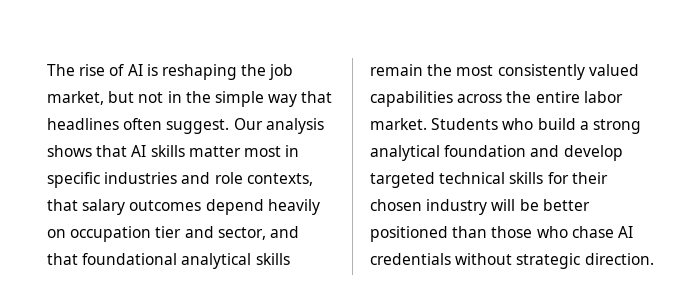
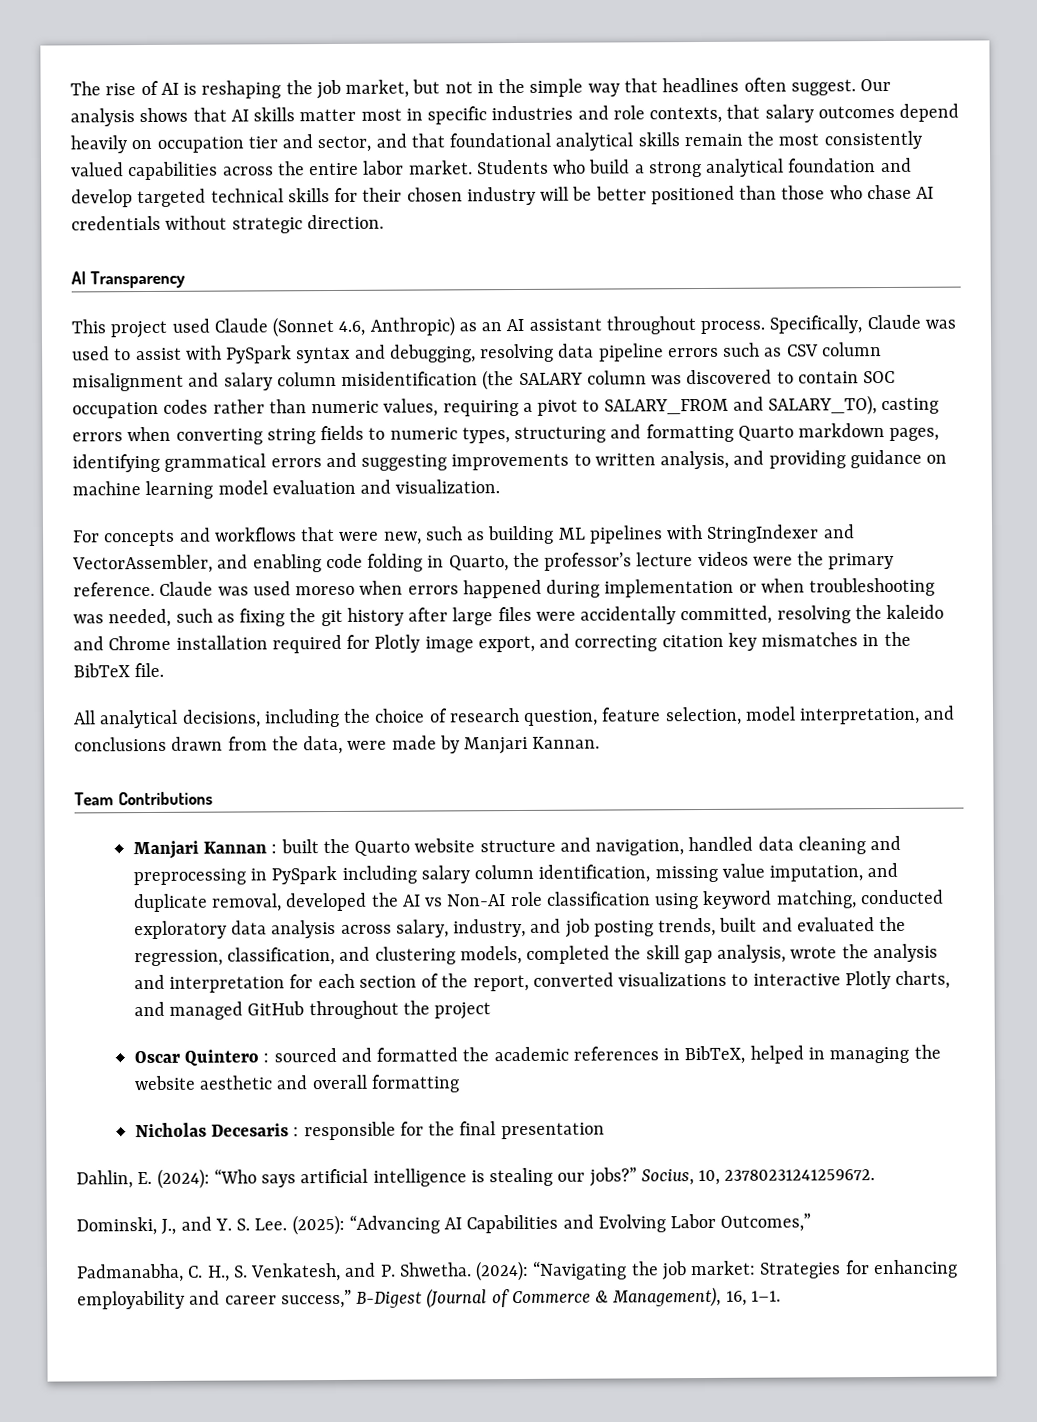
(654, 259) none -> [71,270,185,289] [71,314,956,339] [72,342,882,364] [72,369,896,392] [72,395,940,419] [72,423,940,445] [72,449,948,473] [72,479,501,500] [73,524,855,547] [72,551,895,574] [73,577,936,599] [73,604,945,628] [73,631,911,654] [73,662,165,678] [73,705,956,729] [74,735,601,755] [74,791,213,806] [132,835,902,860] [132,862,899,886] [132,889,944,913] [133,916,907,940] [133,943,938,967] [133,970,951,993] [133,1000,492,1020] [133,1044,941,1066] [133,1074,460,1093] [134,1121,605,1141] [76,1167,876,1189] [76,1213,812,1236] [76,1259,958,1283] [77,1286,781,1310] // AI Transparency // This project used Claude (Sonnet 4.6, Anthropic) as an AI assistant throughout process. Specifically, Claude was used to assist with PySpark syntax and debugging, resolving data pipeline errors such as CSV column misalignment and salary column misidentification (the SALARY column was discovered to contain SOC occupation codes rather than numeric values, requiring a pivot to SALARY_FROM and SALARY_TO), casting errors when converting string fields to numeric types, structuring and formatting Quarto markdown pages, identifying grammatical errors and suggesting improvements to written analysis, and providing guidance on machine learning model evaluation and visualization. // For concepts and workflows that were new, such as building ML pipelines with StringIndexer and VectorAssembler, and enabling code folding in Quarto, the professor’s lecture videos were the primary reference. Claude was used moreso when errors happened during implementation or when troubleshooting was needed, such as fixing the git history after large files were accidentally committed, resolving the kaleido and Chrome installation required for Plotly image export, and correcting citation key mismatches in the BibTeX file. // All analytical decisions, including the choice of research question, feature selection, model interpretation, and conclusions drawn from the data, were made by Manjari Kannan. // Team Contributions // Manjari Kannan : built the Quarto website structure and navigation, handled data cleaning and preprocessing in PySpark including salary column identification, missing value imputation, and duplicate removal, developed the AI vs Non-AI role classification using keyword matching, conducted exploratory data analysis across salary, industry, and job posting trends, built and evaluated the regression, classification, and clustering models, completed the skill gap analysis, wrote the analysis and interpretation for each section of the report, converted visualizations to interactive Plotly charts, and managed GitHub throughout the project // Oscar Quintero : sourced and formatted the academic references in BibTeX, helped in managing the website aesthetic and overall formatting // Nicholas Decesaris : responsible for the final presentation // Dahlin, E. (2024): “Who says artificial intelligence is stealing our jobs?” Socius, 10, 23780231241259672. // Dominski, J., and Y. S. Lee. (2025): “Advancing AI Capabilities and Evolving Labor Outcomes,” // Padmanabha, C. H., S. Venkatesh, and P. Shwetha. (2024): “Navigating the job market: Strategies for enhancing employability and career success,” B-Digest (Journal of Commerce & Management), 16, 1–1.

